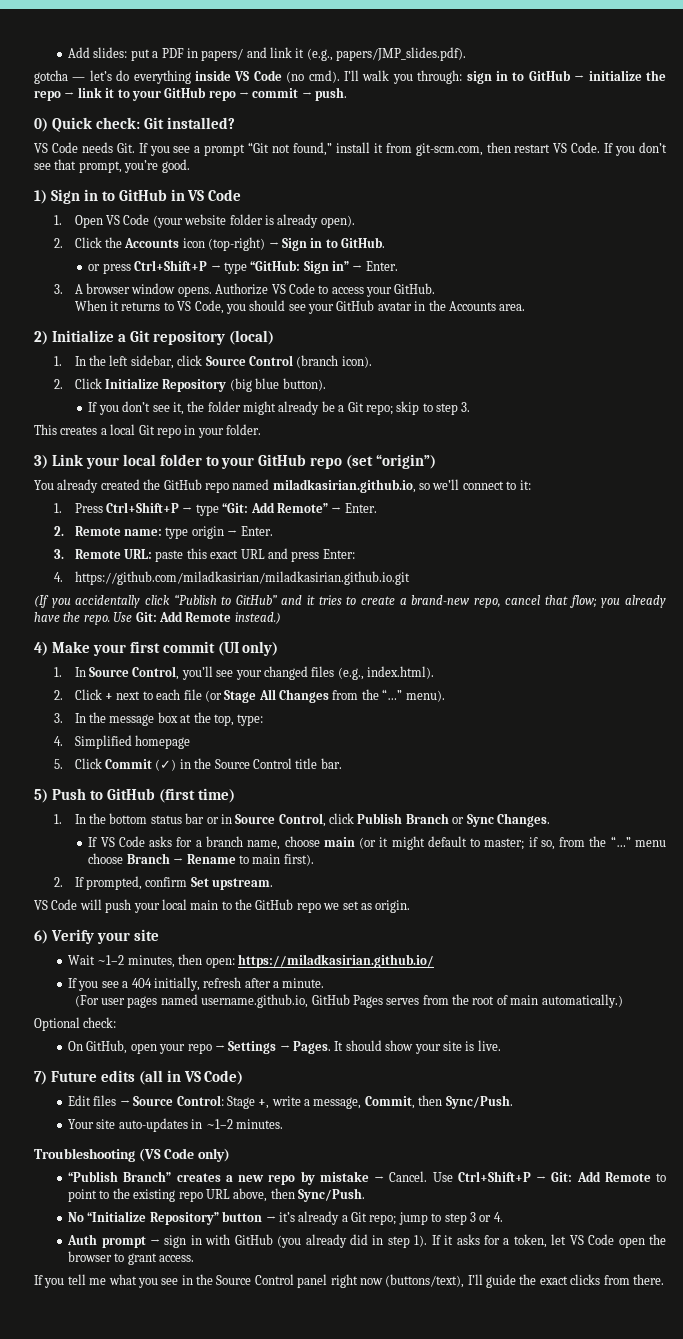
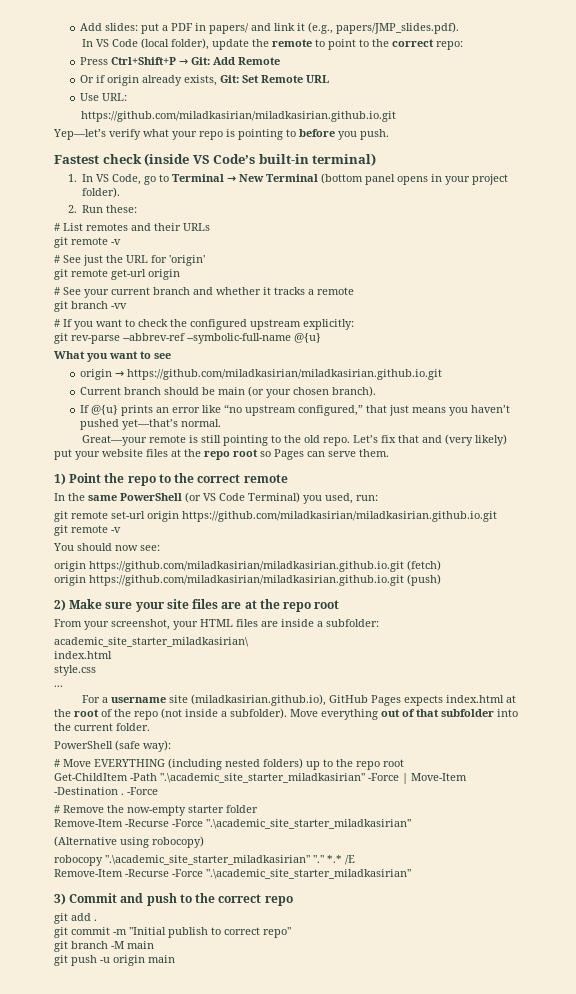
[34,70,666,84] [34,87,348,101] [34,117,235,132] [34,142,667,156] [34,159,190,173] [34,189,242,204] [54,214,355,228] [54,237,386,251] [88,260,398,274] [54,283,436,297] [74,300,526,314] [34,330,274,345] [54,355,372,369] [54,378,326,392] [88,401,471,415] [34,424,261,438] [34,454,437,469] [34,479,531,493] [54,502,377,516] [54,526,273,539] [54,548,355,562] [54,571,410,585] [34,594,667,608] [34,611,281,625] [34,641,279,656] [54,666,435,680] [54,689,445,703] [54,712,264,726] [54,735,191,749] [54,758,342,771] [34,788,235,803] [54,813,550,827] [88,836,666,850] [88,853,314,866] [54,876,274,890] [34,899,411,913] [34,929,159,944] [68,954,434,968] [68,977,325,991] [74,994,623,1008] [34,1017,117,1031] [68,1040,501,1054] [34,1070,244,1085] [68,1095,513,1109] [68,1118,283,1132] [34,1148,230,1162] [68,1171,453,1185] gotcha — let’s do everything inside VS Code (no cmd). I’ll walk you through: sign in to GitHub → initialize the repo → link it to your GitHub repo → commit → push. // 0) Quick check: Git installed? // VS Code needs Git. If you see a prompt “Git not found,” install it from git-scm.com, then restart VS Code. If you don’t see that prompt, you’re good. // 1) Sign in to GitHub in VS Code // 1. Open VS Code (your website folder is already open). // 2. Click the Accounts icon (top-right) → Sign in to GitHub. // or press Ctrl+Shift+P → type “GitHub: Sign in” → Enter. // 3. A browser window opens. Authorize VS Code to access your GitHub. // When it returns to VS Code, you should see your GitHub avatar in the Accounts area. // 2) Initialize a Git repository (local) // 1. In the left sidebar, click Source Control (branch icon). // 2. Click Initialize Repository (big blue button). // If you don’t see it, the folder might already be a Git repo; skip to step 3. // This creates a local Git repo in your folder. // 3) Link your local folder to your GitHub repo (set “origin”) // You already created the GitHub repo named miladkasirian.github.io, so we’ll connect to it: // 1. Press Ctrl+Shift+P → type “Git: Add Remote” → Enter. // 2. Remote name: type origin → Enter. // 3. Remote URL: paste this exact URL and press Enter: // 4. https://github.com/miladkasirian/miladkasirian.github.io.git // (If you accidentally click “Publish to GitHub” and it tries to create a brand-new repo, cancel that flow; you already have the repo. Use Git: Add Remote instead.) // 4) Make your first commit (UI only) // 1. In Source Control, you’ll see your changed files (e.g., index.html). // 2. Click + next to each file (or Stage All Changes from the “…” menu). // 3. In the message box at the top, type: // 4. Simplified homepage // 5. Click Commit (✓) in the Source Control title bar. // 5) Push to GitHub (first time) // 1. In the bottom status bar or in Source Control, click Publish Branch or Sync Changes. // If VS Code asks for a branch name, choose main (or it might default to master; if so, from the “…” menu choose Branch → Rename to main first). // 2. If prompted, confirm Set upstream. // VS Code will push your local main to the GitHub repo we set as origin. // 6) Verify your site // Wait ~1–2 minutes, then open: https://miladkasirian.github.io/ // If you see a 404 initially, refresh after a minute. // (For user pages named username.github.io, GitHub Pages serves from the root of main automatically.) // Optional check: // On GitHub, open your repo → Settings → Pages. It should show your site is live. // 7) Future edits (all in VS Code) // Edit files → Source Control: Stage +, write a message, Commit, then Sync/Push. // Your site auto-updates in ~1–2 minutes. // Troubleshooting (VS Code only) // “Publish Branch” creates a new repo by mistake → Cancel. Use -> [82,38,464,50] [79,57,108,65] In VS Code (local folder), update the remote to point to the correct repo: // Press
[656,1173,666,1182] [68,1188,366,1202] [68,1211,503,1225] [67,1234,667,1248] [68,1251,195,1265] [34,1274,664,1288] to point to the existing repo URL above, then Sync/Push. // No “Initialize Repository” button → it’s already a Git repo; jump to step 3 or 4. // Auth prompt → sign in with GitHub (you already did in step 1). If it asks for a token, let VS Code open the browser to grant access. // If you tell me what you see in the Source Control panel right now (buttons/text), I’ll guide the exact clicks from there. -> [79,75,329,86] [79,93,127,101] [81,111,397,122] [53,129,389,140] [54,153,377,166] [67,173,509,185] [82,187,121,198] [67,205,138,213] [54,223,210,231] [54,237,121,248] [54,255,205,266] [54,269,180,280] [54,287,354,298] [54,301,127,312] [54,319,354,330] [54,333,321,344] [54,351,171,362] [79,369,442,380] [79,386,376,398] [79,404,510,416] [79,419,221,430] [82,434,508,446] [54,449,389,460] [54,473,288,486] [54,492,378,504] [54,511,497,522] [54,525,121,536] [53,543,160,551] [54,560,441,572] [54,574,441,586] [54,599,340,612] [54,619,379,630] [54,637,249,647] [54,651,112,659] [54,665,96,676] [54,685,63,687] [82,694,517,706] [54,708,518,720] [54,723,150,731] [54,740,171,752] [54,758,404,770] [54,773,467,784] [54,787,158,795] [54,805,258,816] [54,819,411,829] [54,836,204,848] [54,855,355,866] [54,869,411,879] [54,893,293,906] [54,913,97,924] [54,927,291,938] [54,941,154,952] [54,955,175,966] // Or if origin already exists, Git: Set Remote URL // Use URL: // https://github.com/miladkasirian/miladkasirian.github.io.git // Yep—let’s verify what your repo is pointing to before you push. // Fastest check (inside VS Code’s built-in terminal) // 1. In VS Code, go to Terminal → New Terminal (bottom panel opens in your project folder). // 2. Run these: // # List remotes and their URLs // git remote -v // # See just the URL for 'origin' // git remote get-url origin // # See your current branch and whether it tracks a remote // git branch -vv // # If you want to check the configured upstream explicitly: // git rev-parse --abbrev-ref --symbolic-full-name @{u} // What you want to see // origin → https://github.com/miladkasirian/miladkasirian.github.io.git // Current branch should be main (or your chosen branch). // If @{u} prints an error like “no upstream configured,” that just means you haven’t pushed yet—that’s normal. // Great—your remote is still pointing to the old repo. Let’s fix that and (very likely) put your website files at the repo root so Pages can serve them. // 1) Point the repo to the correct remote // In the same PowerShell (or VS Code Terminal) you used, run: // git remote set-url origin https://github.com/miladkasirian/miladkasirian.github.io.git // git remote -v // You should now see: // origin https://github.com/miladkasirian/miladkasirian.github.io.git (fetch) // origin https://github.com/miladkasirian/miladkasirian.github.io.git (push) // 2) Make sure your site files are at the repo root // From your screenshot, your HTML files are inside a subfolder: // academic_site_starter_miladkasirian\ // index.html // style.css // ... // For a username site (miladkasirian.github.io), GitHub Pages expects index.html at the root of the repo (not inside a subfolder). Move everything out of that subfolder into the current folder. // PowerShell (safe way): // # Move EVERYTHING (including nested folders) up to the repo root // Get-ChildItem -Path ".\academic_site_starter_miladkasirian" -Force | Move-Item -Destination . -Force // # Remove the now-empty starter folder // Remove-Item -Recurse -Force ".\academic_site_starter_miladkasirian" // (Alternative using robocopy) // robocopy ".\academic_site_starter_miladkasirian" "." *.* /E // Remove-Item -Recurse -Force ".\academic_site_starter_miladkasirian" // 3) Commit and push to the correct repo // git add . // git commit -m "Initial publish to correct repo" // git branch -M main // git push -u origin main

